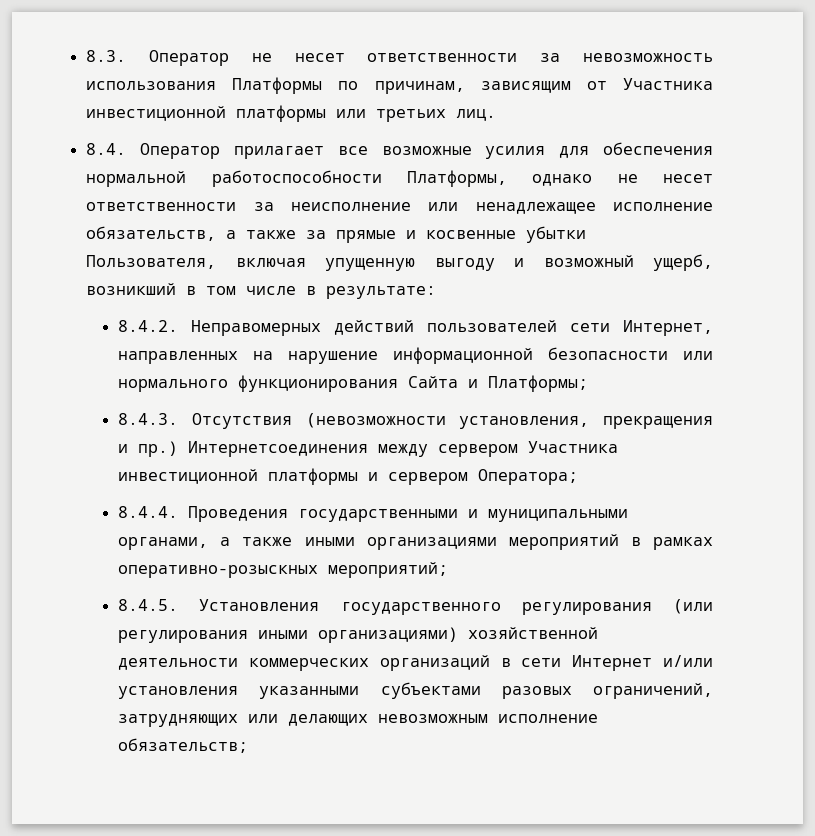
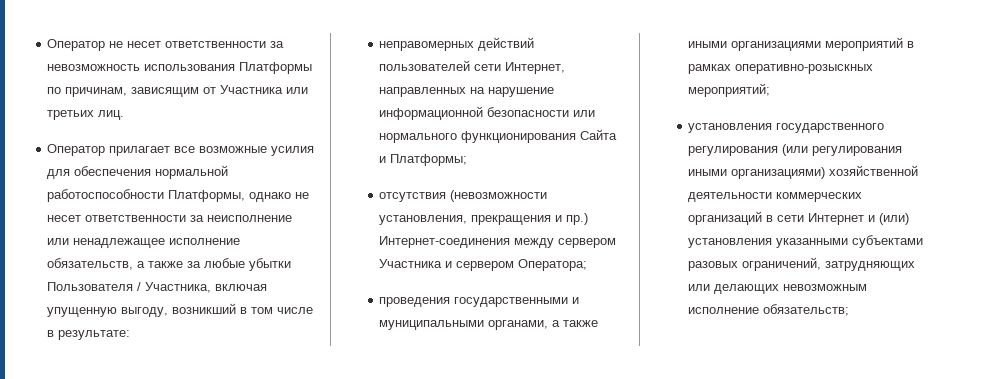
[86,50,127,62] 8.3. -> (47, 45) none
[86,105,327,122] инвестиционной платформы -> (284, 89) none
[86,143,127,155] 8.4. -> (125, 115) none
[336,226,587,243] [86,254,714,271] прямые и косвенные убытки Пользователя, включая упущенную выгоду и возможный ущерб, -> [204,258,292,271] [47,282,268,293] [47,307,169,317] любые убытки Пользователя / Участника, включая упущенную выгоду,
[118,320,322,336] 8.4.2. Неправомерных -> [379,41,475,51] неправомерных
[118,413,292,429] 8.4.3. Отсутствия -> [379,192,447,202] отсутствия
[188,441,369,457] Интернетсоединения -> [379,236,511,248] Интернет-соединения
[118,468,359,485] инвестиционной платформы -> (443, 263) none
[118,506,289,522] 8.4.4. Проведения -> [379,297,451,307] проведения
[118,599,320,611] 8.4.5. Установления -> [688,123,773,133] установления
[663,655,713,667] и/или -> [868,213,910,225] и (или)

